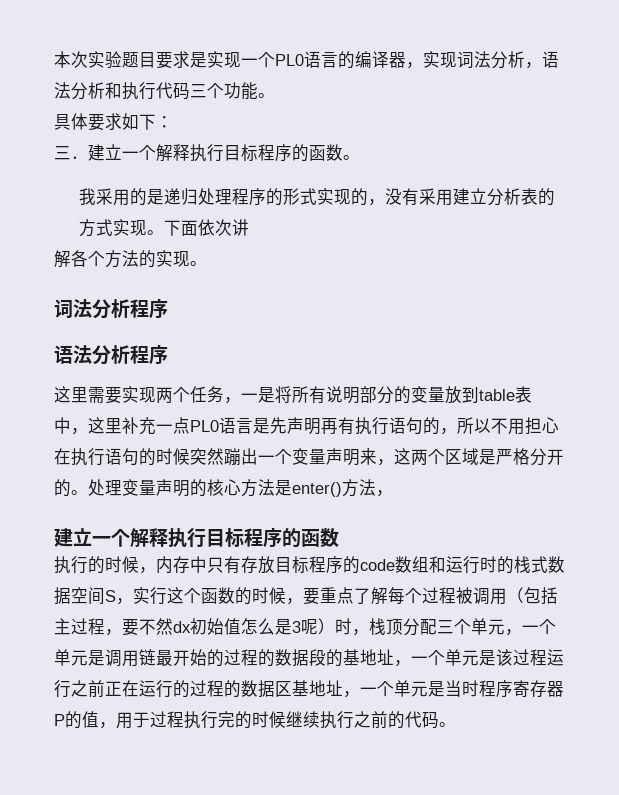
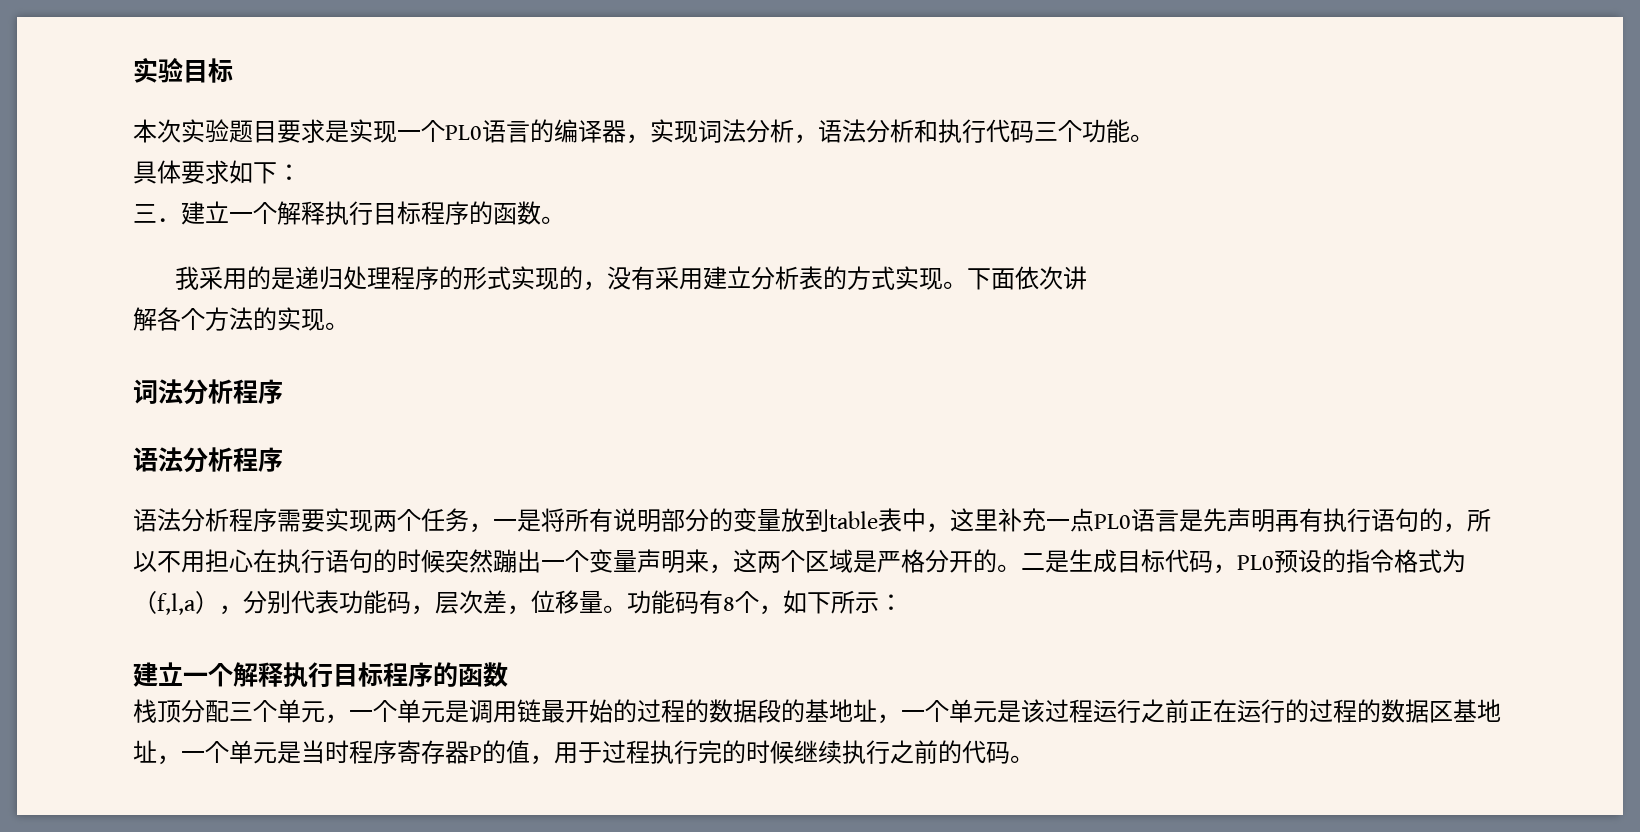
(54, 59) none -> [133,58,233,83] 实验目标 //
[54,386,88,403] 这里 -> [133,508,277,532] 语法分析程序
[88,479,393,497] 处理变量声明的核心方法是enter()方法， -> [1021,549,1466,574] [133,590,903,615] 二是生成目标代码，PL0预设的指令格式为（f,l,a），分别代表功能码，层次差，位移量。功能码有8个，如下所示：
[54,556,565,574] [54,587,558,605] [54,618,369,636] 执行的时候，内存中只有存放目标程序的code数组和运行时的栈式数据空间S，实行这个函数的时候，要重点了解每个过程被调用（包括主过程，要不然dx初始值怎么是3呢）时， -> (508, 674) none

